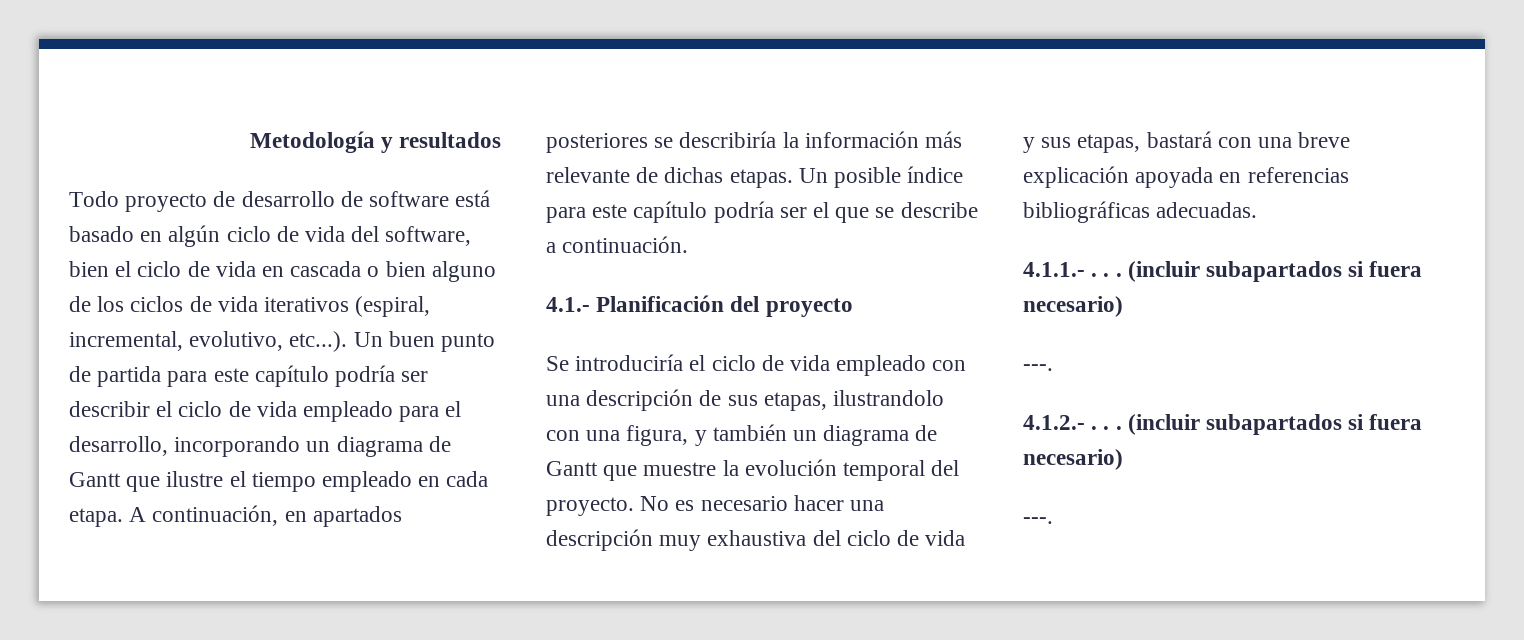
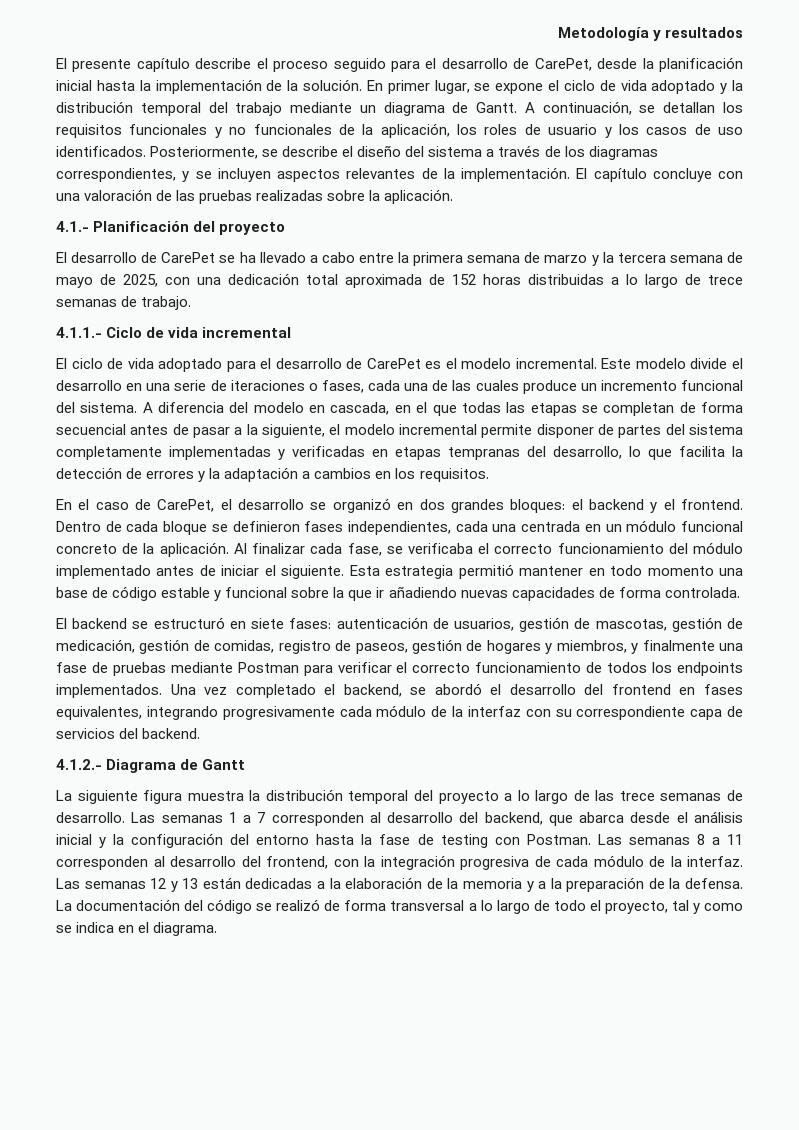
[69,190,491,212] [69,225,472,247] [69,261,496,282] [69,296,431,317] [69,331,496,352] [69,365,429,387] [69,401,462,422] [69,436,451,457] [69,471,489,492] [69,505,402,527] [546,131,963,153] [546,166,964,188] [546,201,978,223] [546,236,689,253] [546,295,853,317] [546,354,967,376] [546,389,945,411] [546,424,938,446] [546,459,960,481] [546,495,885,516] [546,529,966,551] [1023,131,1351,153] [1023,166,1349,188] [1023,201,1258,223] [1023,261,1423,282] [1023,296,1123,317] [1023,364,1053,371] [1023,414,1423,435] [1023,449,1123,470] [1023,517,1053,524] Todo proyecto de desarrollo de software está basado en algún ciclo de vida del software, bien el ciclo de vida en cascada o bien alguno de los ciclos de vida iterativos (espiral, incremental, evolutivo, etc...). Un buen punto de partida para este capítulo podría ser describir el ciclo de vida empleado para el desarrollo, incorporando un diagrama de Gantt que ilustre el tiempo empleado en cada etapa. A continuación, en apartados posteriores se describiría la información más relevante de dichas etapas. Un posible índice para este capítulo podría ser el que se describe a continuación. // 4.1.- Planificación del proyecto // Se introduciría el ciclo de vida empleado con una descripción de sus etapas, ilustrandolo con una figura, y también un diagrama de Gantt que muestre la evolución temporal del proyecto. No es necesario hacer una descripción muy exhaustiva del ciclo de vida y sus etapas, bastará con una breve explicación apoyada en referencias bibliográficas adecuadas. // 4.1.1.- . . . (incluir subapartados si fuera necesario) // ---. // 4.1.2.- . . . (incluir subapartados si fuera necesario) // ---. -> [56,57,744,72] [56,79,744,94] [56,101,743,116] [56,123,743,138] [56,145,658,160] [56,167,743,182] [56,189,454,204] [56,221,286,235] [56,252,744,266] [56,273,743,288] [56,296,192,310] [56,327,292,338] [56,358,743,372] [56,380,743,394] [56,402,744,416] [56,424,743,438] [56,446,743,460] [56,467,489,482] [56,498,744,513] [56,520,743,535] [56,542,743,557] [56,564,743,579] [56,586,740,601] [56,617,743,632] [56,639,744,654] [56,662,743,676] [56,683,744,698] [56,705,743,720] [56,728,201,739] [56,759,246,773] [56,789,743,804] [56,811,743,826] [56,833,743,848] [56,855,743,870] [56,877,743,892] [56,899,743,914] [56,922,218,936] El presente capítulo describe el proceso seguido para el desarrollo de CarePet, desde la planificación inicial hasta la implementación de la solución. En primer lugar, se expone el ciclo de vida adoptado y la distribución temporal del trabajo mediante un diagrama de Gantt. A continuación, se detallan los requisitos funcionales y no funcionales de la aplicación, los roles de usuario y los casos de uso identificados. Posteriormente, se describe el diseño del sistema a través de los diagramas correspondientes, y se incluyen aspectos relevantes de la implementación. El capítulo concluye con una valoración de las pruebas realizadas sobre la aplicación. // 4.1.- Planificación del proyecto // El desarrollo de CarePet se ha llevado a cabo entre la primera semana de marzo y la tercera semana de mayo de 2025, con una dedicación total aproximada de 152 horas distribuidas a lo largo de trece semanas de trabajo. // 4.1.1.- Ciclo de vida incremental // El ciclo de vida adoptado para el desarrollo de CarePet es el modelo incremental. Este modelo divide el desarrollo en una serie de iteraciones o fases, cada una de las cuales produce un incremento funcional del sistema. A diferencia del modelo en cascada, en el que todas las etapas se completan de forma secuencial antes de pasar a la siguiente, el modelo incremental permite disponer de partes del sistema completamente implementadas y verificadas en etapas tempranas del desarrollo, lo que facilita la detección de errores y la adaptación a cambios en los requisitos. // En el caso de CarePet, el desarrollo se organizó en dos grandes bloques: el backend y el frontend. Dentro de cada bloque se definieron fases independientes, cada una centrada en un módulo funcional concreto de la aplicación. Al finalizar cada fase, se verificaba el correcto funcionamiento del módulo implementado antes de iniciar el siguiente. Esta estrategia permitió mantener en todo momento una base de código estable y funcional sobre la que ir añadiendo nuevas capacidades de forma controlada. // El backend se estructuró en siete fases: autenticación de usuarios, gestión de mascotas, gestión de medicación, gestión de comidas, registro de paseos, gestión de hogares y miembros, y finalmente una fase de pruebas mediante Postman para verificar el correcto funcionamiento de todos los endpoints implementados. Una vez completado el backend, se abordó el desarrollo del frontend en fases equivalentes, integrando progresivamente cada módulo de la interfaz con su correspondiente capa de servicios del backend. // 4.1.2.- Diagrama de Gantt // La siguiente figura muestra la distribución temporal del proyecto a lo largo de las trece semanas de desarrollo. Las semanas 1 a 7 corresponden al desarrollo del backend, que abarca desde el análisis inicial y la configuración del entorno hasta la fase de testing con Postman. Las semanas 8 a 11 corresponden al desarrollo del frontend, con la integración progresiva de cada módulo de la interfaz. Las semanas 12 y 13 están dedicadas a la elaboración de la memoria y a la preparación de la defensa. La documentación del código se realizó de forma transversal a lo largo de todo el proyecto, tal y como se indica en el diagrama.

